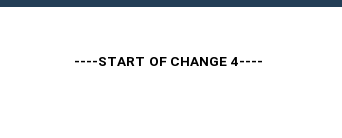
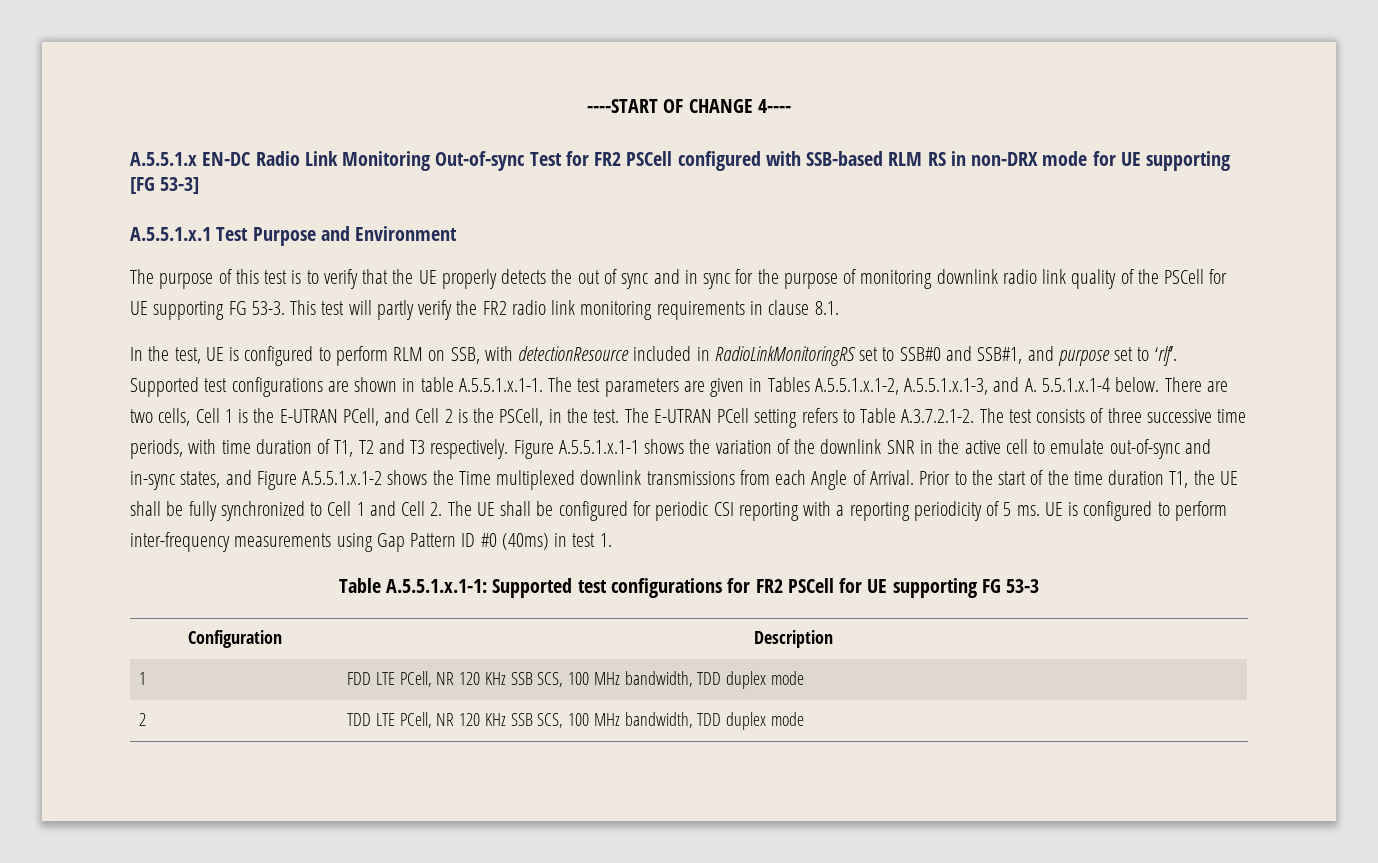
(263, 61) none -> [130,151,1231,171] [130,177,200,194] [130,226,458,246] [130,269,1228,289] [130,300,839,320] [130,346,1177,366] [130,377,1228,397] [130,408,1247,428] [130,439,1211,459] [130,470,1238,490] [130,501,1227,521] [130,532,612,552] [338,578,1040,598] [187,630,282,648] [753,630,833,648] [139,672,147,685] [347,671,804,689] [139,713,147,726] [347,712,804,730] // A.5.5.1.x EN-DC Radio Link Monitoring Out-of-sync Test for FR2 PSCell configured with SSB-based RLM RS in non-DRX mode for UE supporting [FG 53-3] // A.5.5.1.x.1 Test Purpose and Environment // The purpose of this test is to verify that the UE properly detects the out of sync and in sync for the purpose of monitoring downlink radio link quality of the PSCell for UE supporting FG 53-3. This test will partly verify the FR2 radio link monitoring requirements in clause 8.1. // In the test, UE is configured to perform RLM on SSB, with detectionResource included in RadioLinkMonitoringRS set to SSB#0 and SSB#1, and purpose set to ‘rlf’. Supported test configurations are shown in table A.5.5.1.x.1-1. The test parameters are given in Tables A.5.5.1.x.1-2, A.5.5.1.x.1-3, and A. 5.5.1.x.1-4 below. There are two cells, Cell 1 is the E-UTRAN PCell, and Cell 2 is the PSCell, in the test. The E-UTRAN PCell setting refers to Table A.3.7.2.1-2. The test consists of three successive time periods, with time duration of T1, T2 and T3 respectively. Figure A.5.5.1.x.1-1 shows the variation of the downlink SNR in the active cell to emulate out-of-sync and in-sync states, and Figure A.5.5.1.x.1-2 shows the Time multiplexed downlink transmissions from each Angle of Arrival. Prior to the start of the time duration T1, the UE shall be fully synchronized to Cell 1 and Cell 2. The UE shall be configured for periodic CSI reporting with a reporting periodicity of 5 ms. UE is configured to perform inter-frequency measurements using Gap Pattern ID #0 (40ms) in test 1. // Table A.5.5.1.x.1-1: Supported test configurations for FR2 PSCell for UE supporting FG 53-3 // Configuration | Description // 1 | FDD LTE PCell, NR 120 KHz SSB SCS, 100 MHz bandwidth, TDD duplex mode // 2 | TDD LTE PCell, NR 120 KHz SSB SCS, 100 MHz bandwidth, TDD duplex mode

